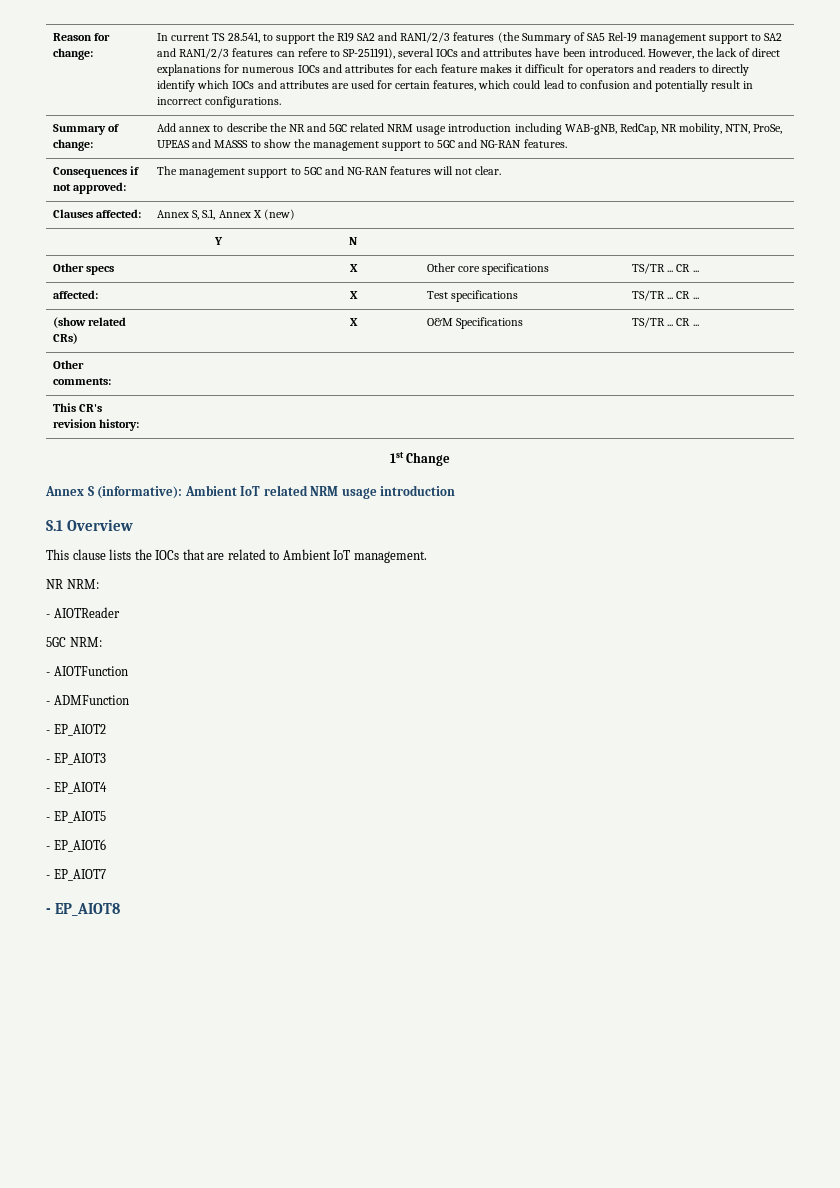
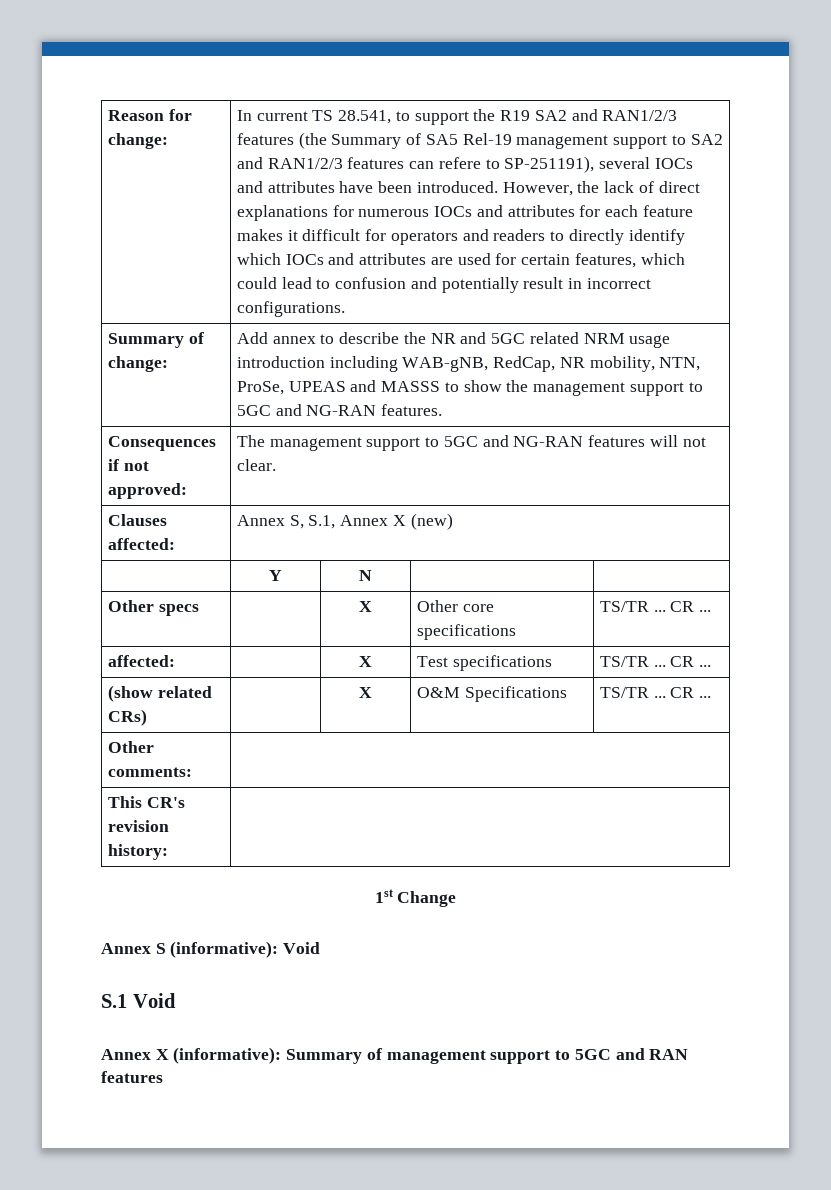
[184,485,456,499] [46,519,133,531] [46,549,427,563] [46,579,99,589] [46,607,120,618] [46,637,102,647] [46,666,128,676] [46,695,129,705] [46,724,106,736] [46,753,106,765] [46,782,107,794] [46,811,106,823] [46,839,106,852] [46,869,106,881] [46,903,120,916] Ambient IoT related NRM usage introduction // S.1 Overview // This clause lists the IOCs that are related to Ambient IoT management. // NR NRM: // - AIOTReader // 5GC NRM: // - AIOTFunction // - ADMFunction // - EP_AIOT2 // - EP_AIOT3 // - EP_AIOT4 // - EP_AIOT5 // - EP_AIOT6 // - EP_AIOT7 // - EP_AIOT8 -> [283,942,321,954] [101,993,176,1008] [101,1047,689,1064] [101,1071,163,1083] Void // S.1 Void // Annex X (informative): Summary of management support to 5GC and RAN features

